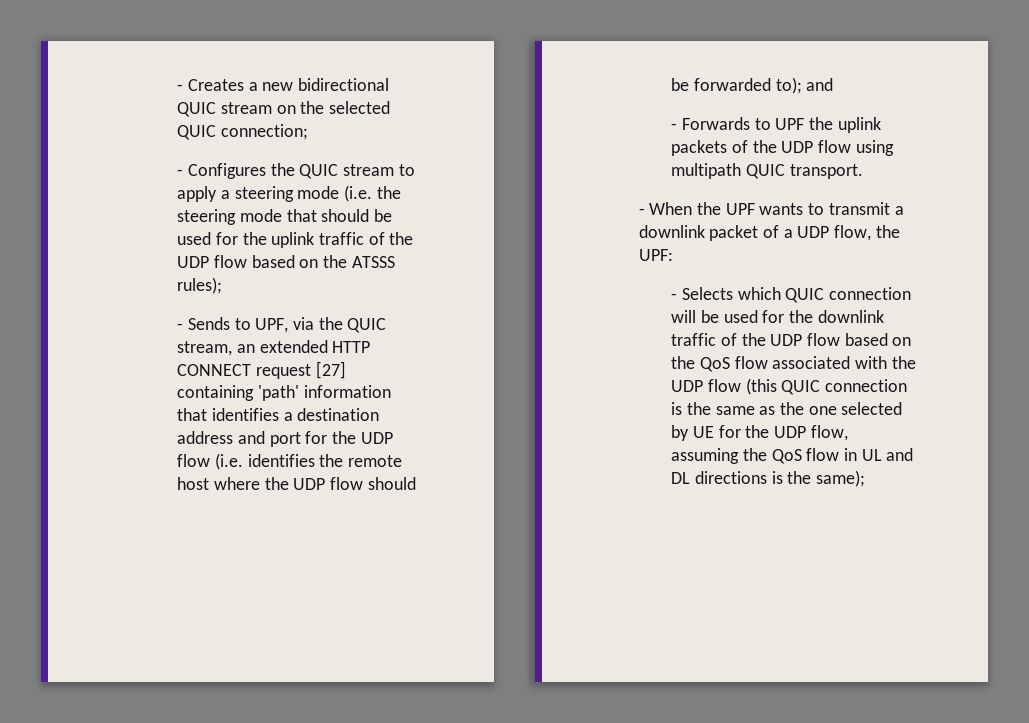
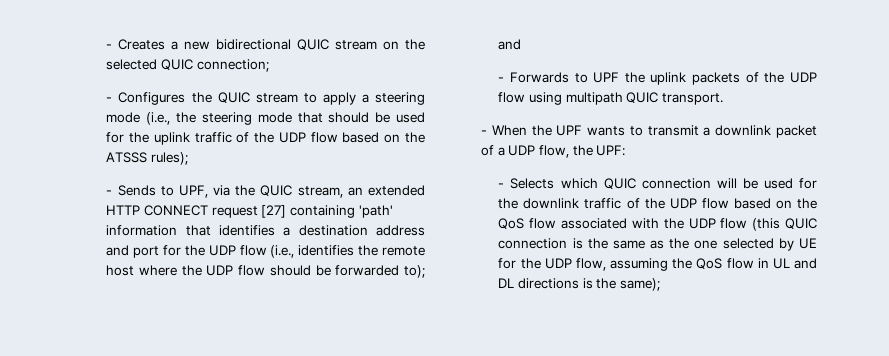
[343,185,372,202] (i.e. -> [146,112,171,125] (i.e.,
[214,453,243,470] (i.e. -> [270,245,295,258] (i.e.,

